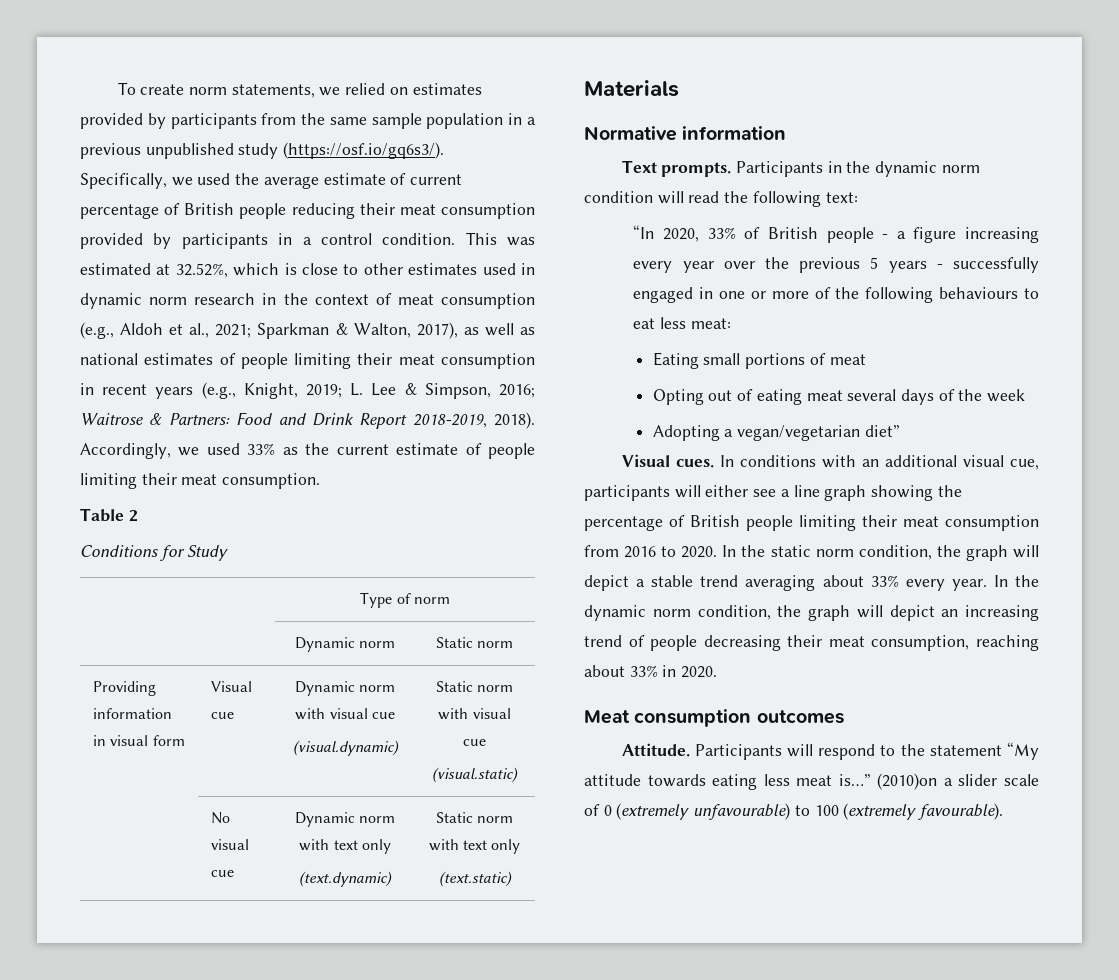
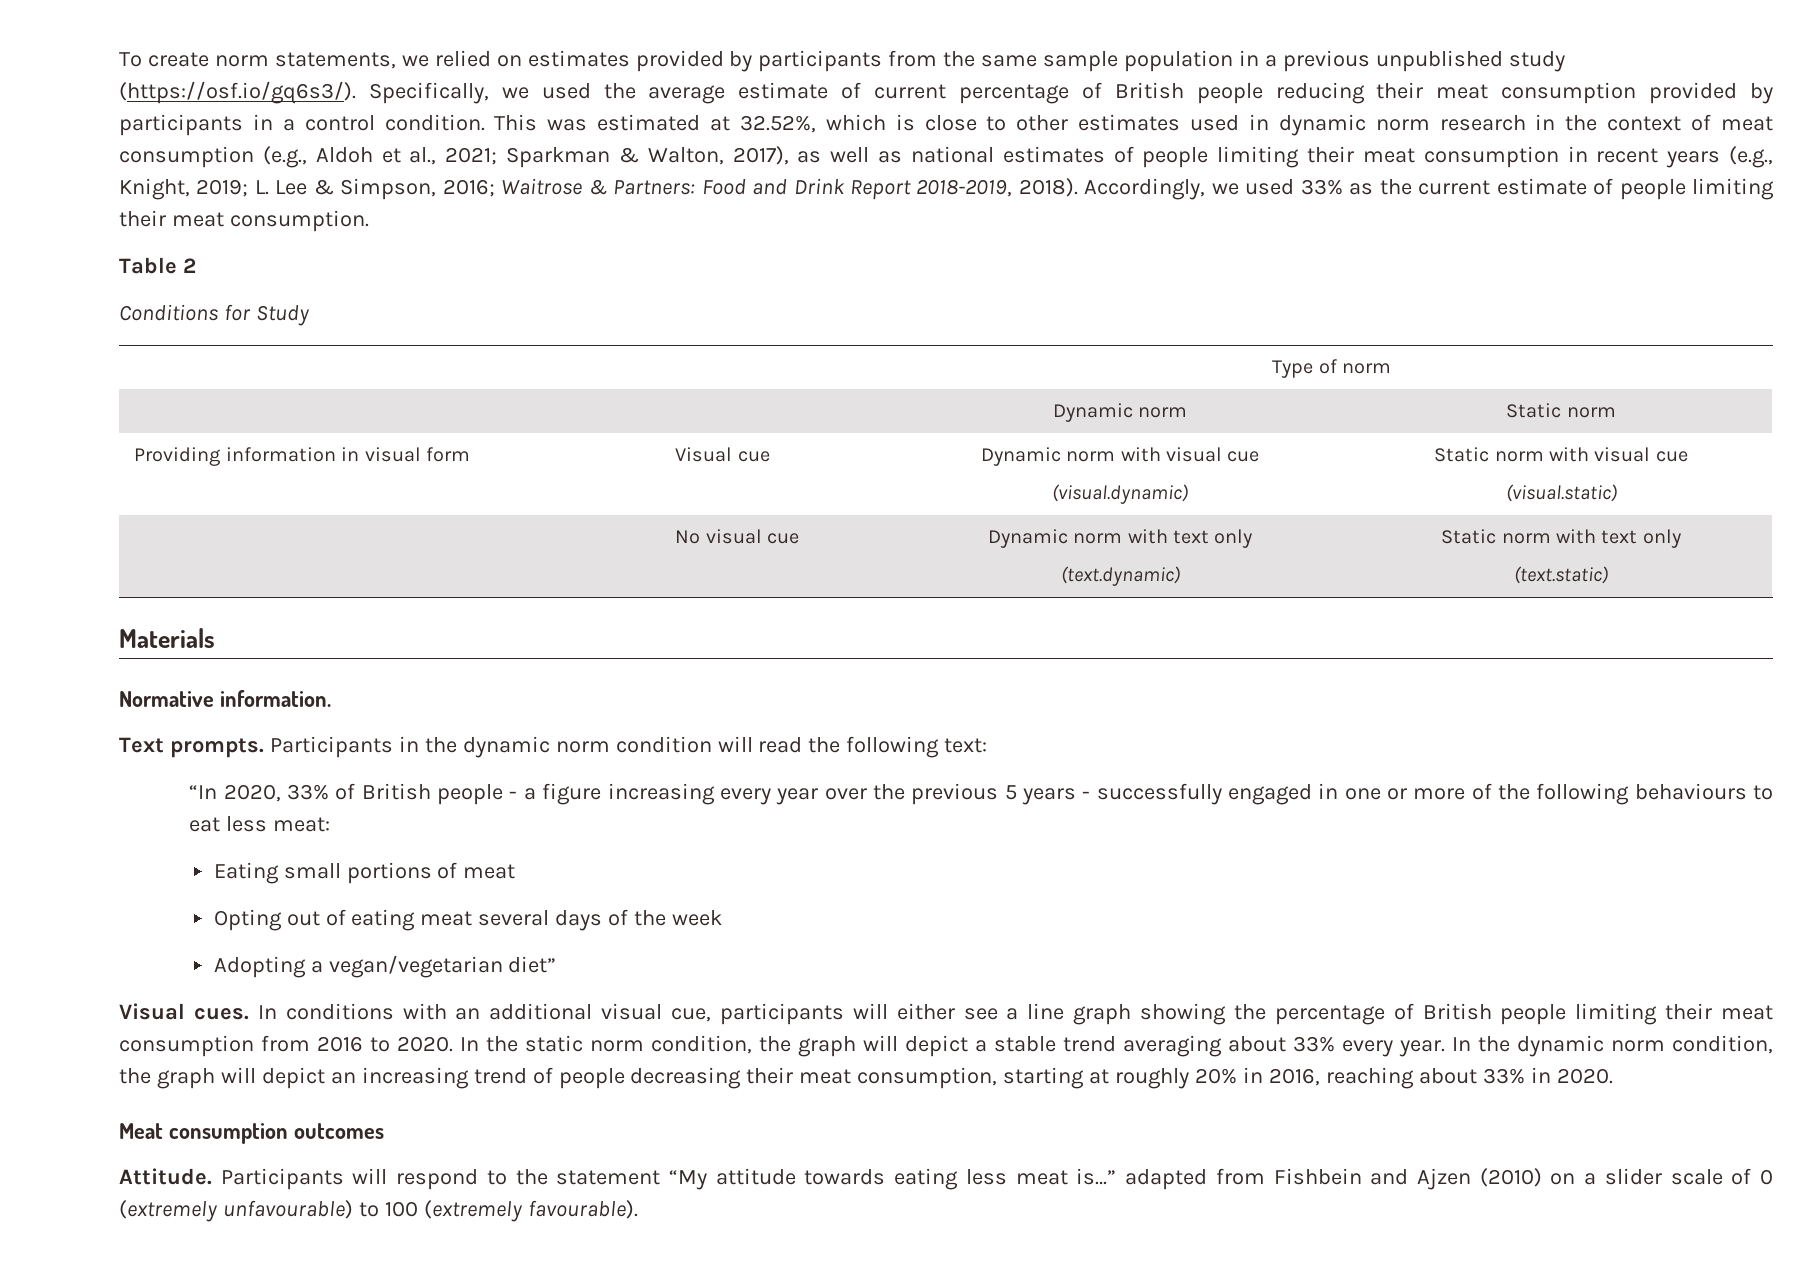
[682,126,787,140] information -> [219,690,331,707] information.
(970, 643) none -> [1003,1067,1320,1089] starting at roughly 20% in 2016,
[877,773,938,790] (2010)on -> [1125,1168,1576,1190] adapted from Fishbein and Ajzen (2010) on

